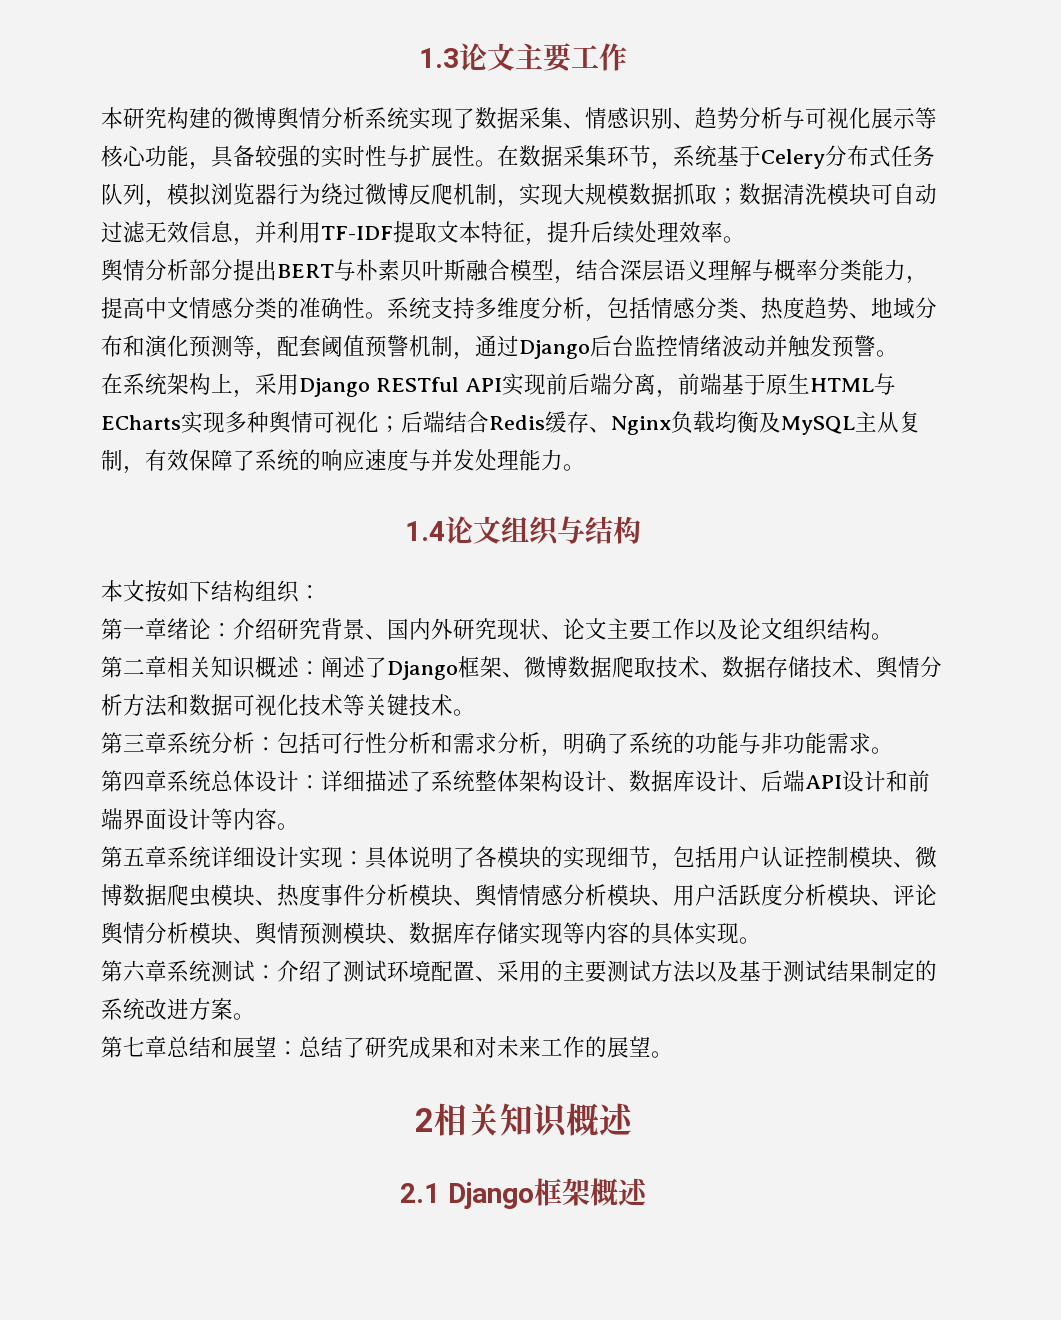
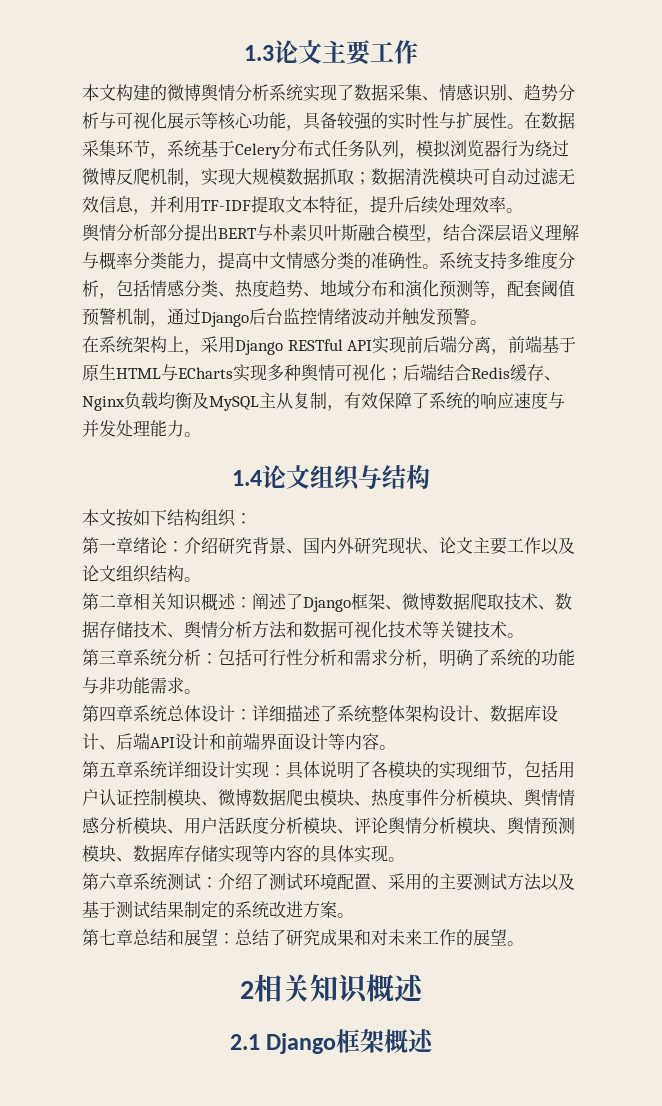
[123,107,167,129] 研究 -> [99,84,116,101] 文

